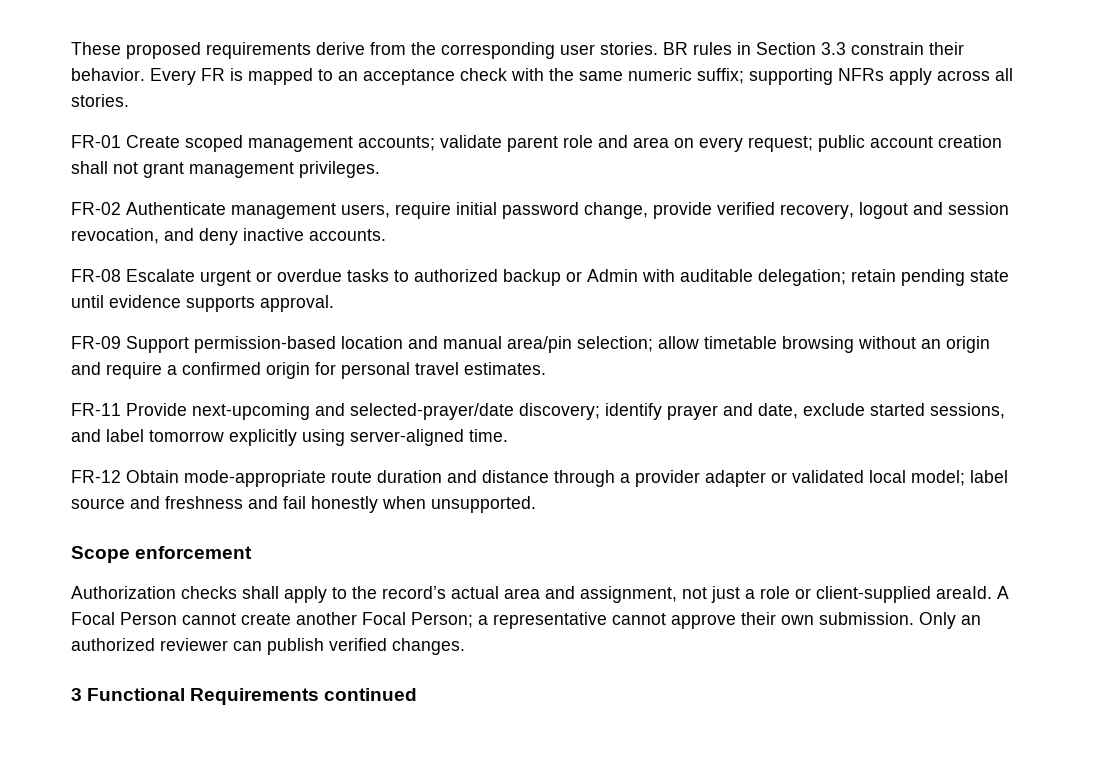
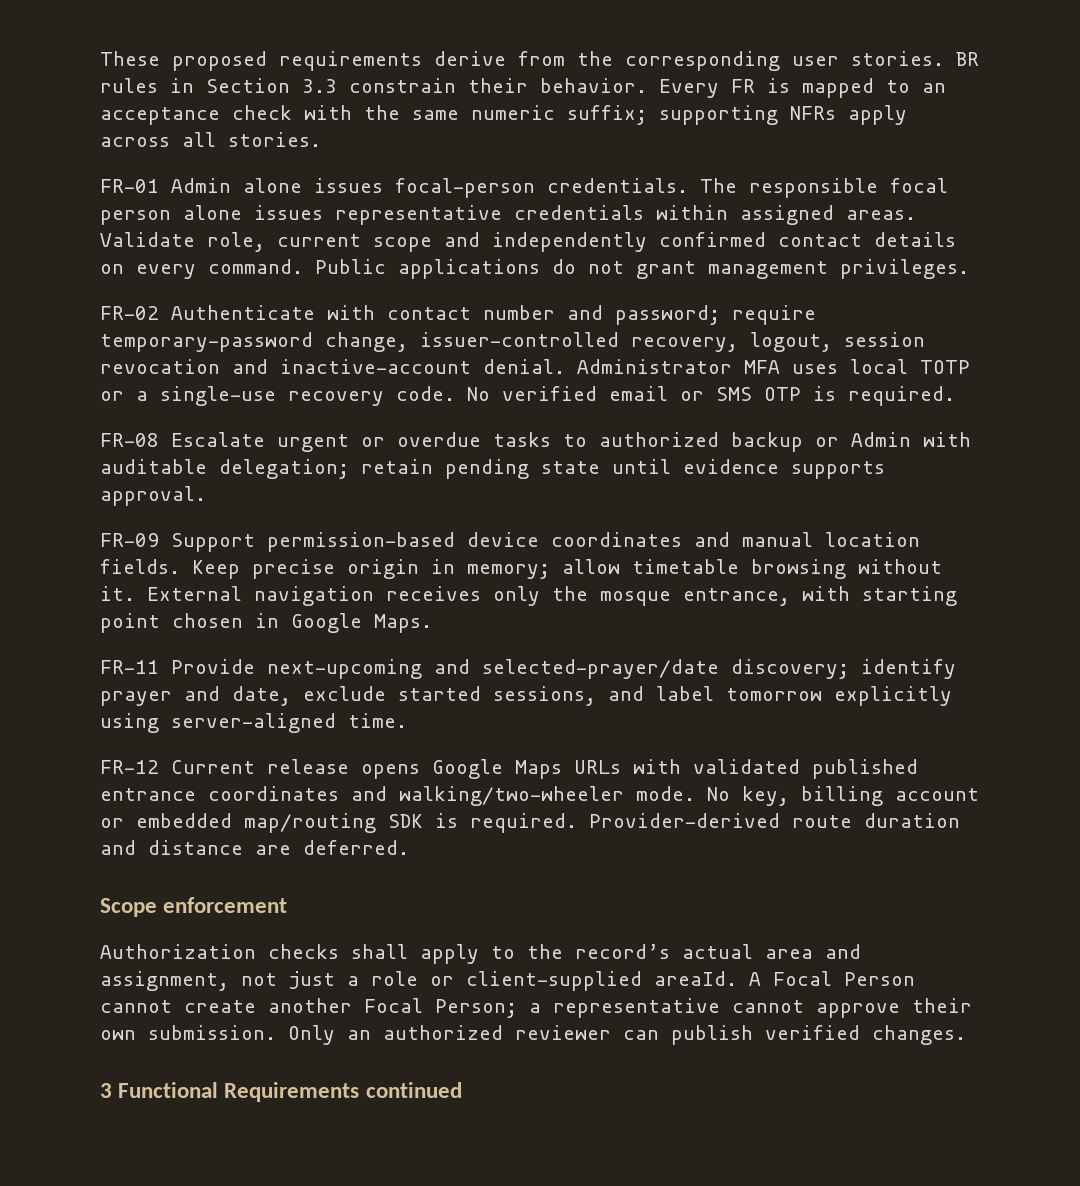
[126,135,1002,152] [71,161,108,174] Create scoped management accounts; validate parent role and area on every request; public account creation shall -> [171,178,948,198] [100,205,916,225] [100,232,956,252] [100,259,576,279] Admin alone issues focal-person credentials. The responsible focal person alone issues representative credentials within assigned areas. Validate role, current scope and independently confirmed contact details on every command. Public applications do
[231,202,1009,219] [71,228,386,245] management users, require initial password change, provide verified recovery, logout and session revocation, and deny inactive accounts. -> [327,305,816,325] [100,332,925,352] [100,359,970,374] [100,386,955,406] with contact number and password; require temporary-password change, issuer-controlled recovery, logout, session revocation and inactive-account denial. Administrator MFA uses local TOTP or a single-use recovery code. No verified email or SMS OTP is required.
[341,336,990,353] [71,362,546,379] location and manual area/pin selection; allow timetable browsing without an origin and require a confirmed origin for personal travel estimates. -> [467,532,920,547] [100,559,942,579] [100,586,957,606] [100,613,432,633] device coordinates and manual location fields. Keep precise origin in memory; allow timetable browsing without it. External navigation receives only the mosque entrance, with starting point chosen in Google Maps.
[126,470,1008,487] [71,496,536,513] Obtain mode-appropriate route duration and distance through a provider adapter or validated local model; label source and freshness and fail honestly when unsupported. -> [171,759,918,779] [100,786,979,806] [100,813,960,833] [100,840,409,855] Current release opens Google Maps URLs with validated published entrance coordinates and walking/two-wheeler mode. No key, billing account or embedded map/routing SDK is required. Provider-derived route duration and distance are deferred.

